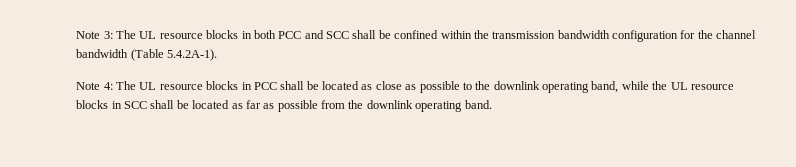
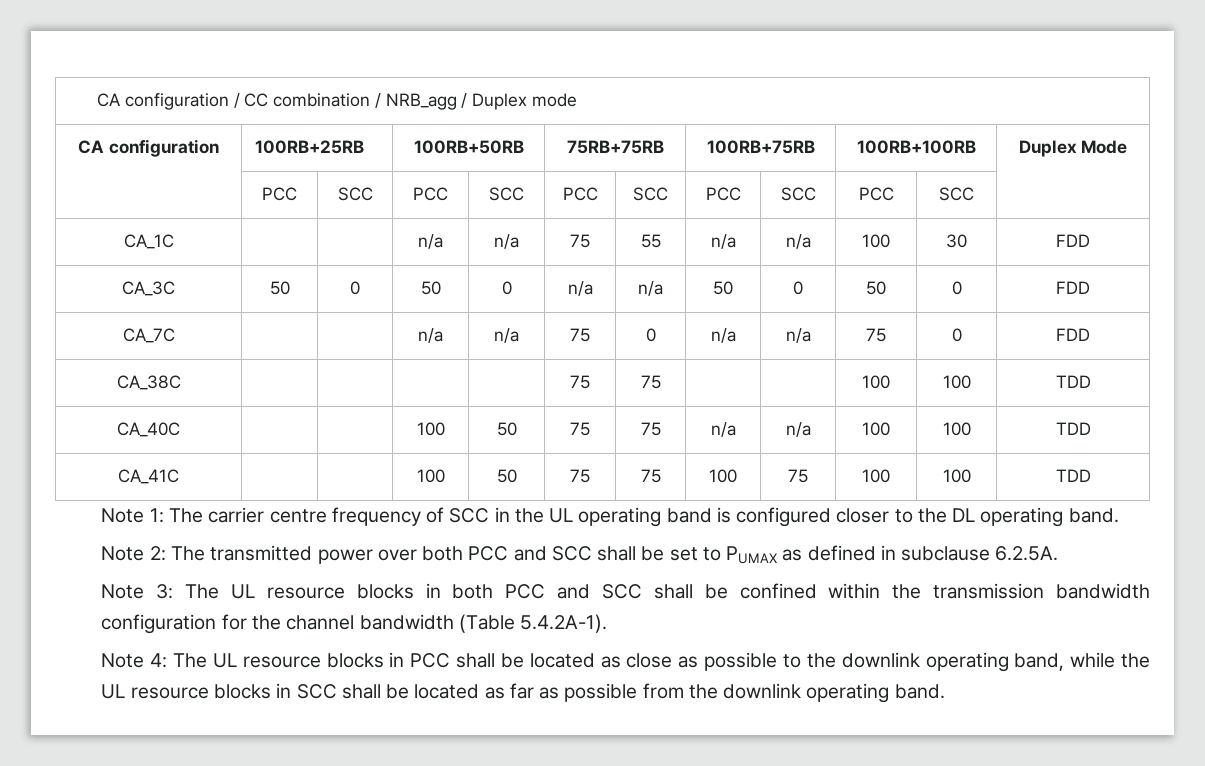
(76, 35) none -> [97,93,577,110] [78,139,219,157] [255,140,365,154] [413,140,524,154] [566,140,664,154] [706,140,815,154] [856,140,976,154] [1018,140,1128,157] [262,187,297,201] [337,187,373,201] [413,187,448,201] [489,187,524,201] [562,187,598,201] [633,187,668,201] [705,187,741,201] [780,187,816,201] [858,187,894,201] [939,187,974,201] [123,234,174,249] [418,234,443,249] [494,234,519,249] [570,234,590,248] [640,234,661,248] [710,234,736,249] [785,234,811,249] [862,234,890,248] [946,234,967,248] [1056,234,1090,247] [122,281,175,296] [269,281,290,295] [350,281,360,295] [420,281,441,295] [501,281,512,295] [567,281,593,296] [638,281,663,296] [713,281,733,295] [793,281,803,295] [866,281,886,295] [951,281,962,295] [1056,281,1090,294] [122,328,175,343] [418,328,443,343] [494,328,519,343] [570,328,590,342] [645,328,656,342] [710,328,736,343] [785,328,811,343] [866,328,886,342] [951,328,962,342] [1056,328,1090,341] [116,375,181,390] [570,375,590,389] [640,375,661,389] [862,375,890,389] [942,375,971,389] [1055,375,1091,388] [117,422,180,437] [416,422,445,436] [496,422,517,436] [570,422,590,436] [640,422,661,436] [710,422,736,437] [785,422,811,437] [862,422,890,436] [942,422,971,436] [1055,422,1091,435] [118,469,179,484] [416,469,445,483] [496,469,517,483] [570,469,590,483] [640,469,661,483] [709,469,737,483] [788,469,808,483] [862,469,890,483] [942,469,971,483] [1055,469,1091,482] [101,507,1119,527] [101,545,1059,564] CA configuration / CC combination / NRB_agg / Duplex mode // CA configuration | 100RB+25RB | 100RB+50RB | 75RB+75RB | 100RB+75RB | 100RB+100RB | Duplex Mode // | PCC | SCC | PCC | SCC | PCC | SCC | PCC | SCC | PCC | SCC | // CA_1C | | | n/a | n/a | 75 | 55 | n/a | n/a | 100 | 30 | FDD // CA_3C | 50 | 0 | 50 | 0 | n/a | n/a | 50 | 0 | 50 | 0 | FDD // CA_7C | | | n/a | n/a | 75 | 0 | n/a | n/a | 75 | 0 | FDD // CA_38C | | | | | 75 | 75 | | | 100 | 100 | TDD // CA_40C | | | 100 | 50 | 75 | 75 | n/a | n/a | 100 | 100 | TDD // CA_41C | | | 100 | 50 | 75 | 75 | 100 | 75 | 100 | 100 | TDD // Note 1: The carrier centre frequency of SCC in the UL operating band is configured closer to the DL operating band. // Note 2: The transmitted power over both PCC and SCC shall be set to PUMAX as defined in subclause 6.2.5A. //

